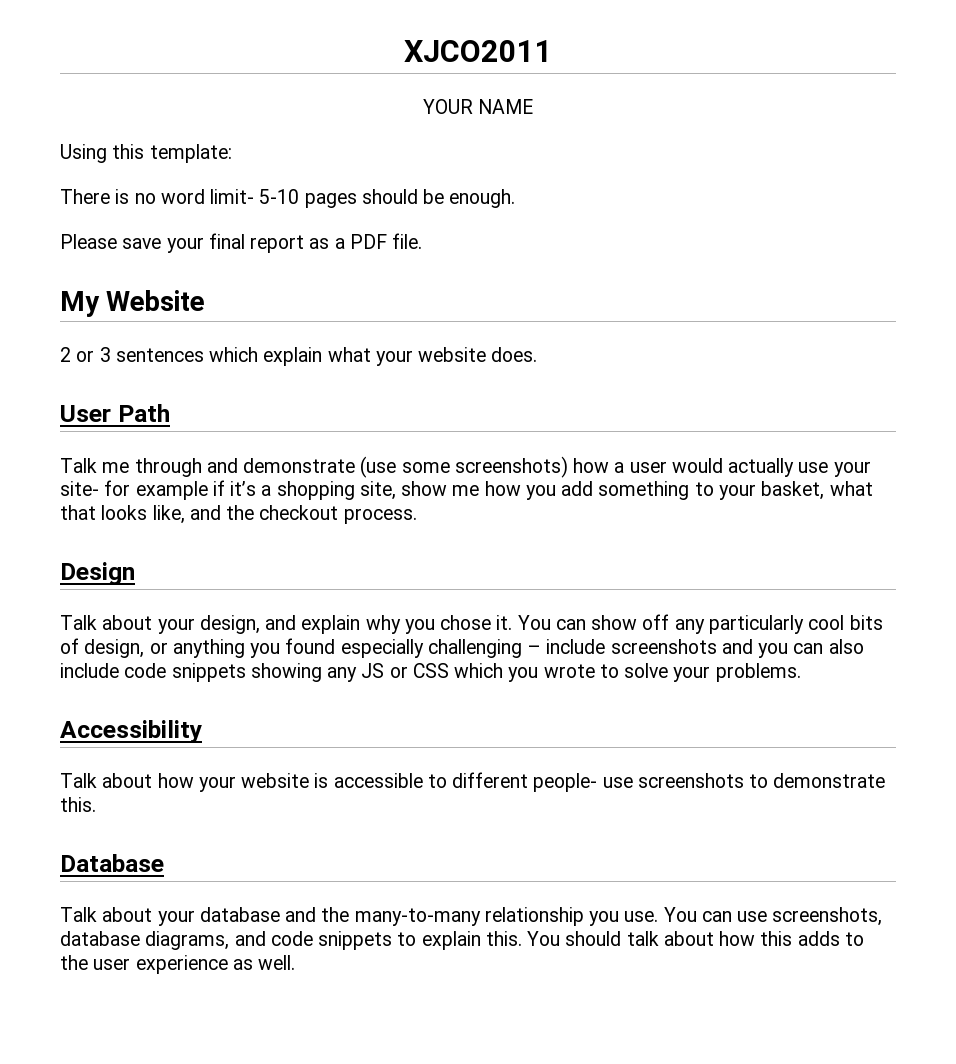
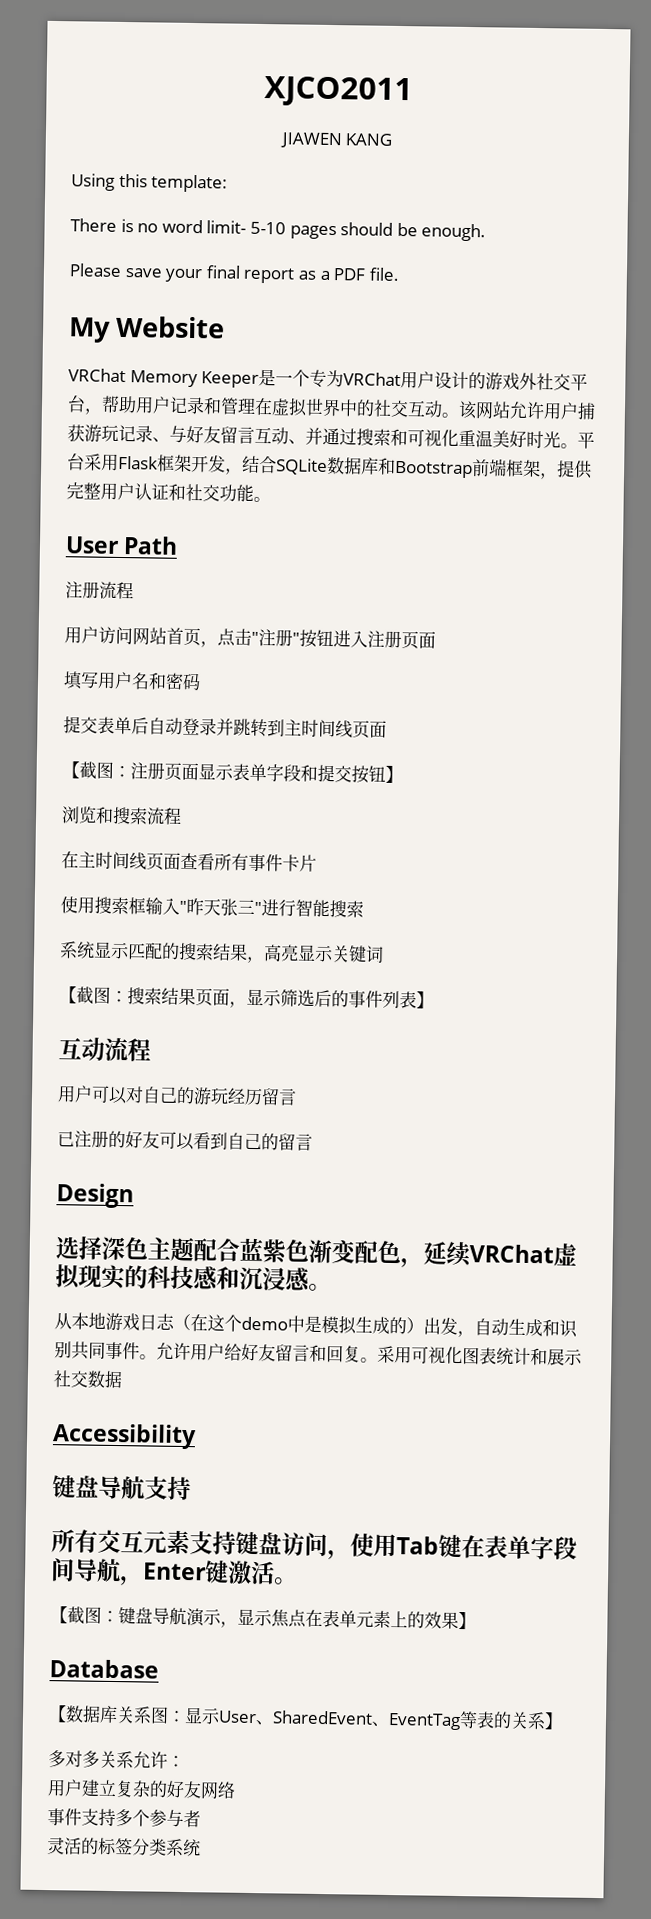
[422,99,534,114] YOUR NAME -> [279,132,393,149] JIAWEN KANG
[60,347,538,366] [60,404,170,422] [60,456,871,478] [60,480,873,500] [60,505,417,524] [60,562,135,585] [60,614,883,634] [60,638,864,658] [60,663,801,682] [60,720,202,743] [60,772,886,792] [60,797,96,812] [60,854,164,872] [60,907,883,926] [60,931,864,950] [60,955,296,974] 2 or 3 sentences which explain what your website does. // User Path // Talk me through and demonstrate (use some screenshots) how a user would actually use your site- for example if it’s a shopping site, show me how you add something to your basket, what that looks like, and the checkout process. // Design // Talk about your design, and explain why you chose it. You can show off any particularly cool bits of design, or anything you found especially challenging – include screenshots and you can also include code snippets showing any JS or CSS which you wrote to solve your problems. // Accessibility // Talk about how your website is accessible to different people- use screenshots to demonstrate this. // Database // Talk about your database and the many-to-many relationship you use. You can use screenshots, database diagrams, and code snippets to explain this. You should talk about how this adds to the user experience as well. -> [68,368,589,391] [67,395,596,420] [67,424,595,449] [67,453,593,480] [66,482,271,503] [65,536,179,555] [65,581,134,600] [64,626,436,650] [63,671,201,691] [63,716,387,739] [62,761,403,784] [61,806,182,825] [61,851,317,872] [60,896,364,918] [59,941,384,964] [59,986,434,1009] [58,1037,151,1062] [57,1085,297,1106] [57,1130,313,1151] [56,1183,134,1209] [55,1236,577,1268] [55,1264,332,1292] [54,1312,578,1338] [54,1341,583,1366] [53,1370,123,1389] [52,1423,197,1450] [52,1475,191,1501] [51,1529,577,1560] [50,1558,298,1586] [50,1606,476,1630] [49,1659,159,1679] [48,1705,563,1731] [48,1750,185,1769] [47,1779,236,1800] [47,1808,201,1828] [47,1837,201,1857] VRChat Memory Keeper是一个专为VRChat用户设计的游戏外社交平台，帮助用户记录和管理在虚拟世界中的社交互动。该网站允许用户捕获游玩记录、与好友留言互动、并通过搜索和可视化重温美好时光。平台采用Flask框架开发，结合SQLite数据库和Bootstrap前端框架，提供完整用户认证和社交功能。 // User Path // 注册流程 // 用户访问网站首页，点击"注册"按钮进入注册页面 // 填写用户名和密码 // 提交表单后自动登录并跳转到主时间线页面 // 【截图：注册页面显示表单字段和提交按钮】 // 浏览和搜索流程 // 在主时间线页面查看所有事件卡片 // 使用搜索框输入"昨天张三"进行智能搜索 // 系统显示匹配的搜索结果，高亮显示关键词 // 【截图：搜索结果页面，显示筛选后的事件列表】 // 互动流程 // 用户可以对自己的游玩经历留言 // 已注册的好友可以看到自己的留言 // Design // 选择深色主题配合蓝紫色渐变配色，延续VRChat虚拟现实的科技感和沉浸感。 // 从本地游戏日志（在这个demo中是模拟生成的）出发，自动生成和识别共同事件。允许用户给好友留言和回复。采用可视化图表统计和展示社交数据 // Accessibility // 键盘导航支持 // 所有交互元素支持键盘访问，使用Tab键在表单字段间导航，Enter键激活。 // 【截图：键盘导航演示，显示焦点在表单元素上的效果】 // Database // 【数据库关系图：显示User、SharedEvent、EventTag等表的关系】 // 多对多关系允许： // 用户建立复杂的好友网络 // 事件支持多个参与者 // 灵活的标签分类系统

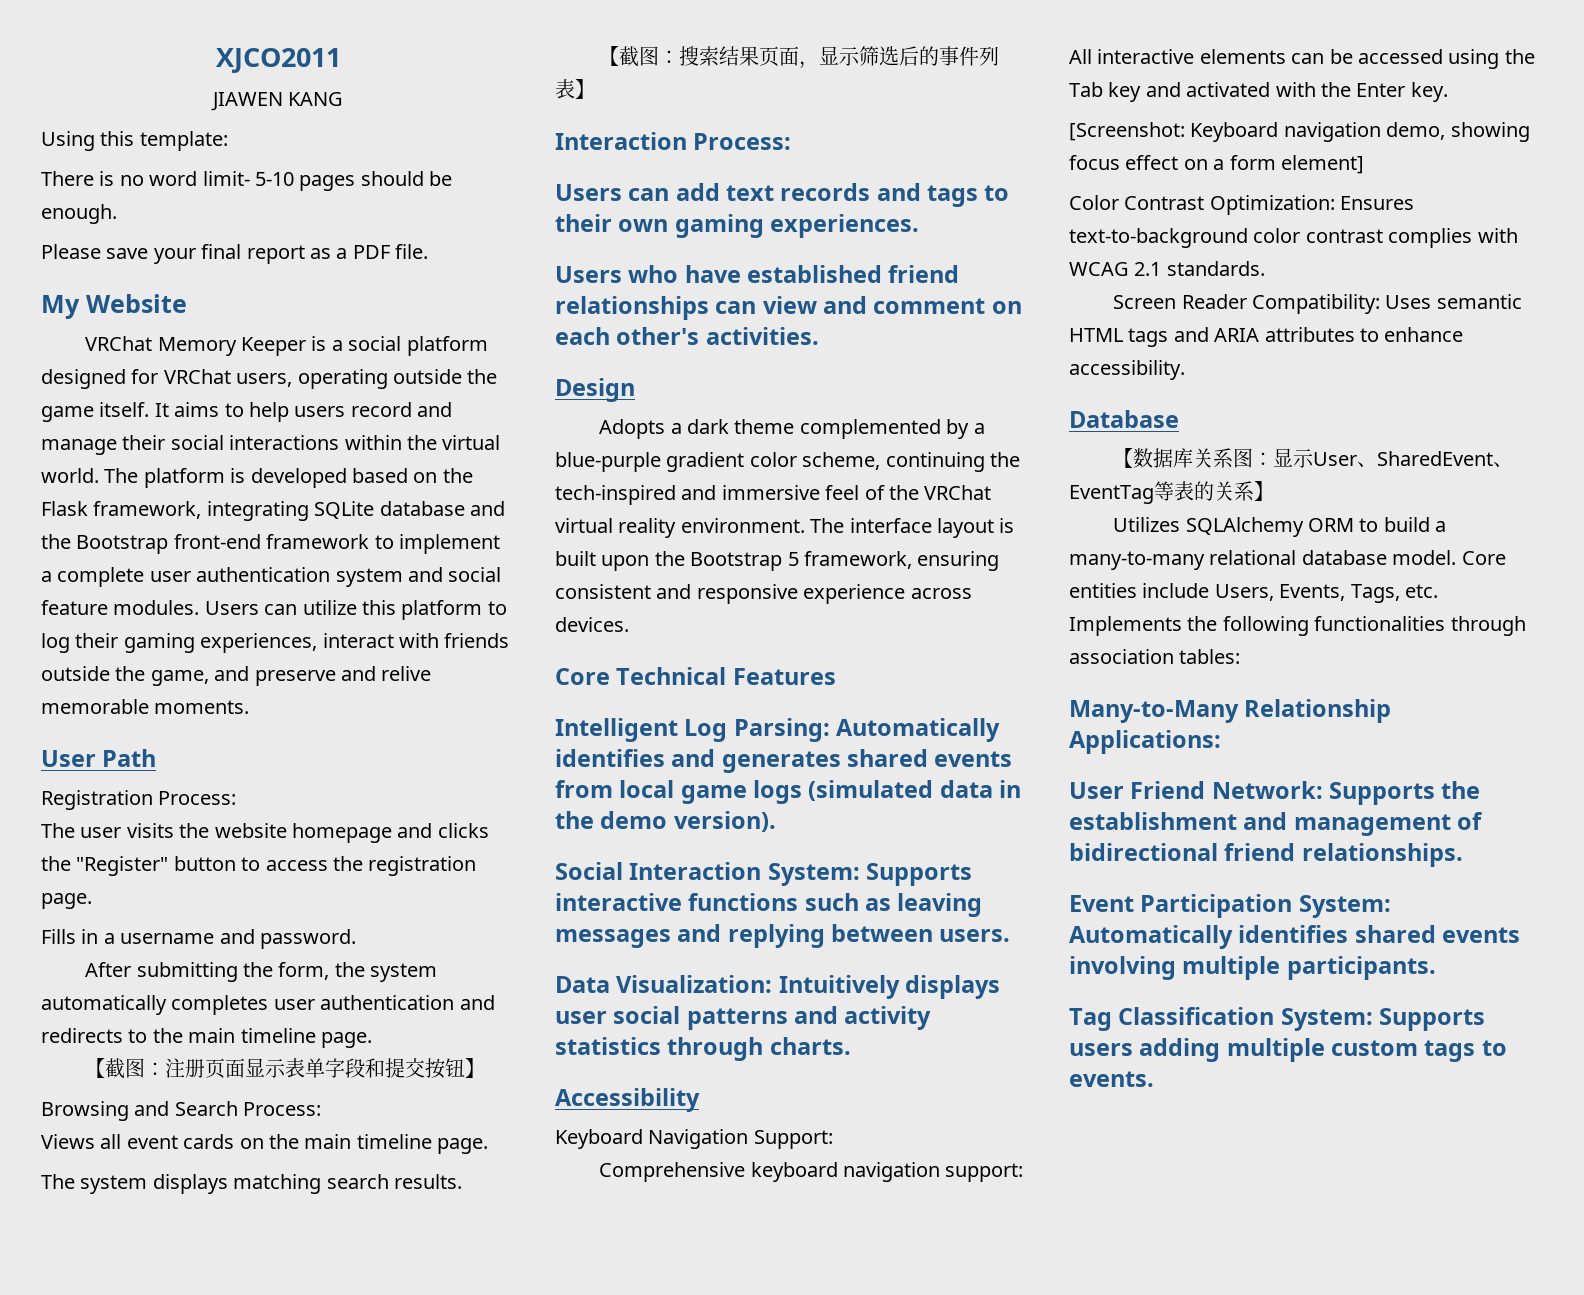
[258,368,589,391] [67,395,596,420] [67,424,595,449] [67,453,593,480] [66,482,271,503] [65,536,179,555] [65,581,134,600] [64,626,436,650] [63,671,201,691] [63,716,387,739] 是一个专为VRChat用户设计的游戏外社交平台，帮助用户记录和管理在虚拟世界中的社交互动。该网站允许用户捕获游玩记录、与好友留言互动、并通过搜索和可视化重温美好时光。平台采用Flask框架开发，结合SQLite数据库和Bootstrap前端框架，提供完整用户认证和社交功能。 // User Path // 注册流程 // 用户访问网站首页，点击"注册"按钮进入注册页面 // 填写用户名和密码 // 提交表单后自动登录并跳转到主时间线页面 -> [311,336,488,356] [41,369,498,389] [41,402,453,422] [41,435,501,455] [41,468,473,488] [41,501,505,521] [41,534,500,554] [41,567,502,587] [41,600,507,620] [41,633,510,653] [41,666,432,686] [41,699,250,714] [41,749,157,767] [41,790,237,810] [41,823,489,843] [41,856,477,876] [41,893,92,909] [41,929,356,949] [85,962,438,982] [41,995,495,1015] [41,1028,372,1048] is a social platform designed for VRChat users, operating outside the game itself. It aims to help users record and manage their social interactions within the virtual world. The platform is developed based on the Flask framework, integrating SQLite database and the Bootstrap front-end framework to implement a complete user authentication system and social feature modules. Users can utilize this platform to log their gaming experiences, interact with friends outside the game, and preserve and relive memorable moments. // User Path // Registration Process: // The user visits the website homepage and clicks the "Register" button to access the registration page. // Fills in a username and password. // After submitting the form, the system automatically completes user authentication and redirects to the main timeline page.
[61,806,182,825] [61,851,317,872] [60,896,364,918] [59,941,384,964] 浏览和搜索流程 // 在主时间线页面查看所有事件卡片 // 使用搜索框输入"昨天张三"进行智能搜索 // 系统显示匹配的搜索结果，高亮显示关键词 -> [41,1101,322,1121] [41,1134,489,1154] [41,1174,462,1194] Browsing and Search Process: // Views all event cards on the main timeline page. // The system displays matching search results.
[58,1037,151,1062] [57,1085,297,1106] [57,1130,313,1151] [56,1183,134,1209] [55,1236,577,1268] [55,1264,332,1292] [54,1312,578,1338] [54,1341,583,1366] [53,1370,123,1389] [52,1423,197,1450] [52,1475,191,1501] [51,1529,577,1560] [50,1558,298,1586] [50,1606,476,1630] 互动流程 // 用户可以对自己的游玩经历留言 // 已注册的好友可以看到自己的留言 // Design // 选择深色主题配合蓝紫色渐变配色，延续VRChat虚拟现实的科技感和沉浸感。 // 从本地游戏日志（在这个demo中是模拟生成的）出发，自动生成和识别共同事件。允许用户给好友留言和回复。采用可视化图表统计和展示社交数据 // Accessibility // 键盘导航支持 // 所有交互元素支持键盘访问，使用Tab键在表单字段间导航，Enter键激活。 // 【截图：键盘导航演示，显示焦点在表单元素上的效果】 -> [555,132,792,150] [555,183,1010,207] [555,214,920,238] [555,265,960,283] [555,296,1022,320] [555,327,819,345] [555,378,635,402] [599,419,985,439] [555,452,1020,472] [555,485,992,505] [555,518,1015,538] [555,551,1000,571] [555,584,972,604] [555,617,629,632] [555,667,836,685] [555,718,1001,742] [555,749,1013,773] [555,780,1022,804] [555,811,776,832] [555,862,973,886] [555,893,983,917] [555,924,1011,948] [555,975,1001,999] [555,1006,932,1030] [555,1037,851,1061] [555,1088,700,1112] [555,1129,833,1149] [599,1162,1024,1182] [1069,49,1535,69] [1069,82,1448,102] [1069,122,1530,142] [1069,155,1364,174] [1069,195,1415,215] [1069,228,1518,248] [1069,261,1265,276] [1113,294,1522,314] [1069,327,1464,347] [1069,360,1185,380] Interaction Process: // Users can add text records and tags to their own gaming experiences. // Users who have established friend relationships can view and comment on each other's activities. // Design // Adopts a dark theme complemented by a blue-purple gradient color scheme, continuing the tech-inspired and immersive feel of the VRChat virtual reality environment. The interface layout is built upon the Bootstrap 5 framework, ensuring consistent and responsive experience across devices. // Core Technical Features // Intelligent Log Parsing: Automatically identifies and generates shared events from local game logs (simulated data in the demo version). // Social Interaction System: Supports interactive functions such as leaving messages and replying between users. // Data Visualization: Intuitively displays user social patterns and activity statistics through charts. // Accessibility // Keyboard Navigation Support: // Comprehensive keyboard navigation support: All interactive elements can be accessed using the Tab key and activated with the Enter key. // [Screenshot: Keyboard navigation demo, showing focus effect on a form element] // Color Contrast Optimization: Ensures text-to-background color contrast complies with WCAG 2.1 standards. // Screen Reader Compatibility: Uses semantic HTML tags and ARIA attributes to enhance accessibility.
[48,1750,185,1769] [47,1779,236,1800] [47,1808,201,1828] [47,1837,201,1857] 多对多关系允许： // 用户建立复杂的好友网络 // 事件支持多个参与者 // 灵活的标签分类系统 -> [1113,517,1447,537] [1069,550,1506,570] [1069,583,1438,603] [1069,616,1526,636] [1069,649,1241,664] [1069,699,1392,723] [1069,730,1221,754] [1069,781,1481,805] [1069,812,1484,836] [1069,843,1463,867] [1069,894,1391,918] [1069,925,1521,949] [1069,956,1436,980] [1069,1007,1486,1031] [1069,1038,1507,1062] [1069,1071,1154,1087] Utilizes SQLAlchemy ORM to build a many-to-many relational database model. Core entities include Users, Events, Tags, etc. Implements the following functionalities through association tables: // Many-to-Many Relationship Applications: // User Friend Network: Supports the establishment and management of bidirectional friend relationships. // Event Participation System: Automatically identifies shared events involving multiple participants. // Tag Classification System: Supports users adding multiple custom tags to events.

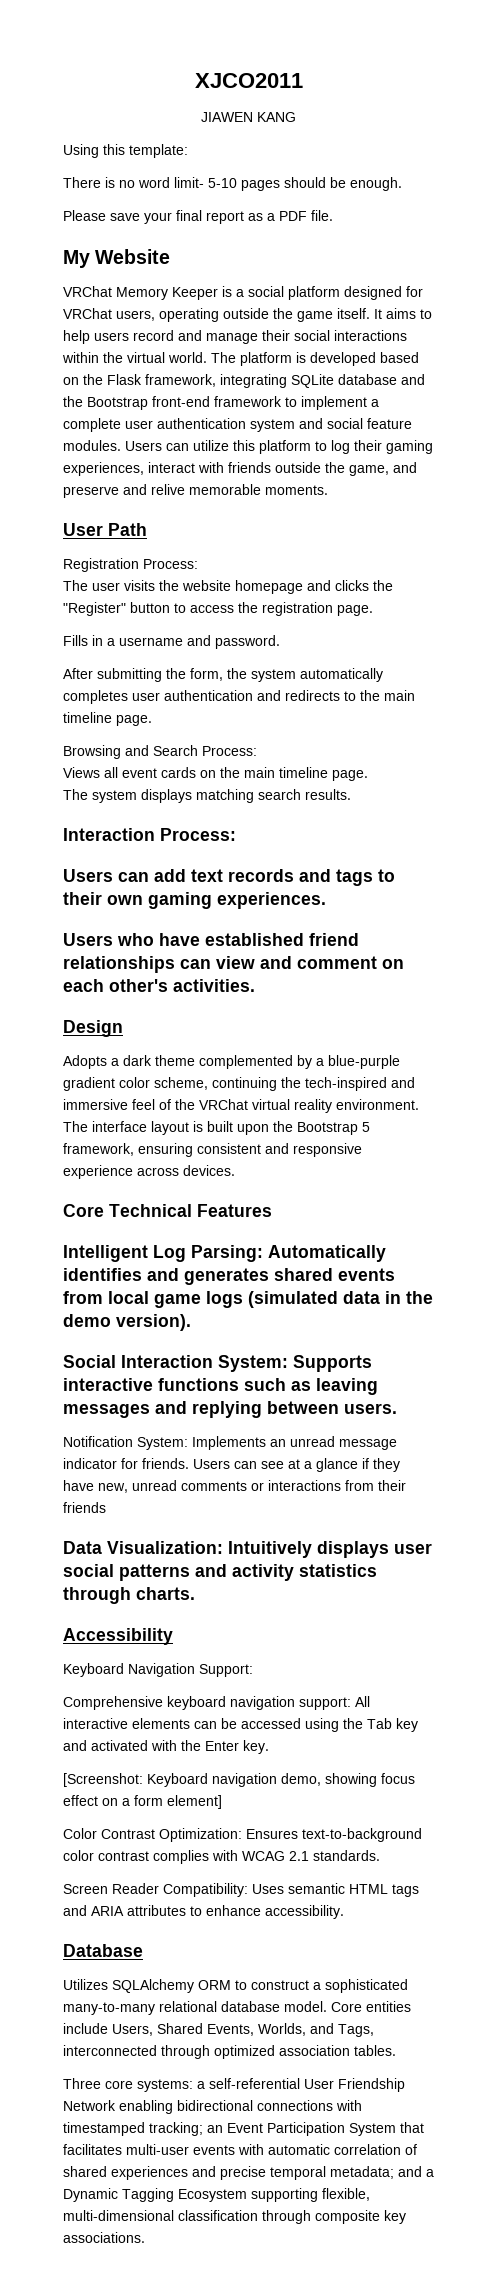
[85,1058,486,1079] // 【截图：注册页面显示表单字段和提交按钮】 -> (152, 720) none
[599,46,1000,69] [555,79,595,99] // 【截图：搜索结果页面，显示筛选后的事件列表】 -> (351, 794) none
(1011, 935) none -> [63,1436,397,1450] [63,1458,400,1472] [63,1480,406,1493] [63,1502,106,1513] // Notification System: Implements an unread message indicator for friends. Users can see at a glance if they have new, unread comments or interactions from their friends
[1113,448,1514,468] [1069,481,1274,504] // 【数据库关系图：显示User、SharedEvent、EventTag等表的关系】 -> (143, 1950) none
[1383,517,1447,532] build a -> [251,1979,408,1993] construct a sophisticated
[1279,584,1438,603] [1069,616,1526,636] [1069,649,1241,664] [1069,699,1392,723] [1069,730,1221,754] [1069,781,1481,805] [1069,812,1484,836] [1069,843,1463,867] [1069,894,1391,918] [1069,925,1521,949] [1069,956,1436,980] [1069,1007,1486,1031] [1069,1038,1507,1062] [1069,1071,1154,1087] Events, Tags, etc. Implements the following functionalities through association tables: // Many-to-Many Relationship Applications: // User Friend Network: Supports the establishment and management of bidirectional friend relationships. // Event Participation System: Automatically identifies shared events involving multiple participants. // Tag Classification System: Supports users adding multiple custom tags to events. -> [157,2023,374,2037] [63,2045,396,2059] [63,2078,405,2092] [63,2100,362,2114] [63,2122,424,2136] [63,2144,417,2155] [63,2166,434,2180] [63,2188,370,2202] [63,2210,406,2224] [63,2232,145,2243] Shared Events, Worlds, and Tags, interconnected through optimized association tables. // Three core systems: a self-referential User Friendship Network enabling bidirectional connections with timestamped tracking; an Event Participation System that facilitates multi-user events with automatic correlation of shared experiences and precise temporal metadata; and a Dynamic Tagging Ecosystem supporting flexible, multi-dimensional classification through composite key associations.

